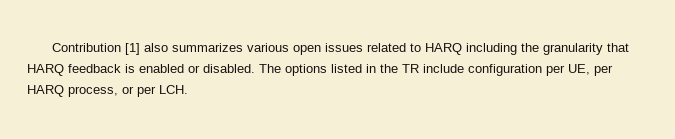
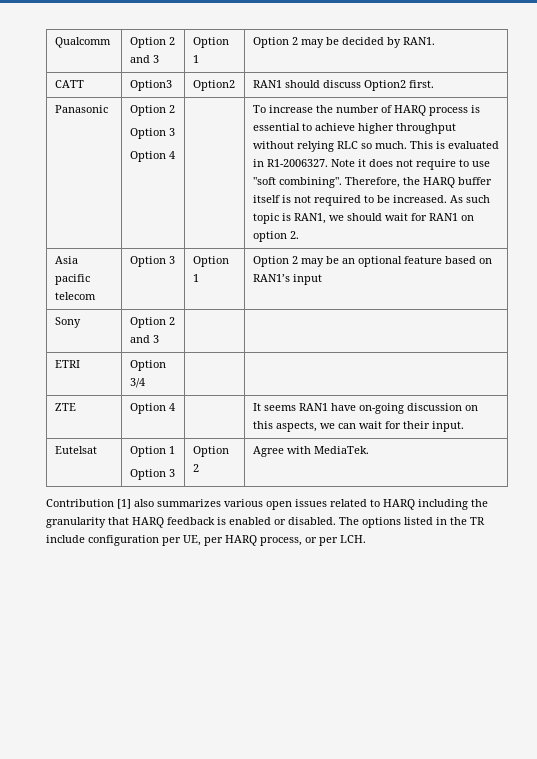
(51, 47) none -> [54,37,111,48] [129,37,175,48] [129,55,159,63] [192,37,229,48] [192,55,199,63] [252,37,435,48] [54,80,84,88] [129,80,172,91] [192,80,235,91] [252,80,434,91] [54,105,108,113] [129,105,175,116] [129,128,175,139] [129,151,175,162] [252,105,480,116] [252,123,456,134] [252,141,499,152] [252,159,490,170] [252,177,492,188] [252,195,490,206] [252,213,474,224] [252,231,299,242] [54,256,78,264] [54,274,90,285] [54,292,96,300] [129,256,175,267] [192,256,229,267] [192,274,199,282] [252,256,492,267] [252,274,322,285] [54,317,81,328] [129,317,175,328] [129,335,159,343] [54,360,80,368] [129,360,166,371] [129,378,145,388] [54,403,76,411] [129,403,175,414] [252,403,478,414] [252,421,464,432] [54,446,97,454] [129,446,175,457] [129,469,175,480] [192,446,229,457] [192,464,199,472] [252,446,369,457] Qualcomm | Option 2 and 3 | Option 1 | Option 2 may be decided by RAN1. // CATT | Option3 | Option2 | RAN1 should discuss Option2 first. // Panasonic | Option 2 // Option 3 // Option 4 | | To increase the number of HARQ process is essential to achieve higher throughput without relying RLC so much. This is evaluated in R1-2006327. Note it does not require to use "soft combining". Therefore, the HARQ buffer itself is not required to be increased. As such topic is RAN1, we should wait for RAN1 on option 2. // Asia pacific telecom | Option 3 | Option 1 | Option 2 may be an optional feature based on RAN1’s input // Sony | Option 2 and 3 | | // ETRI | Option 3/4 | | // ZTE | Option 4 | | It seems RAN1 have on-going discussion on this aspects, we can wait for their input. // Eutelsat | Option 1 // Option 3 | Option 2 | Agree with MediaTek. //

